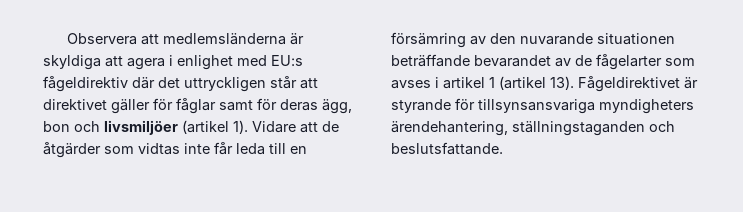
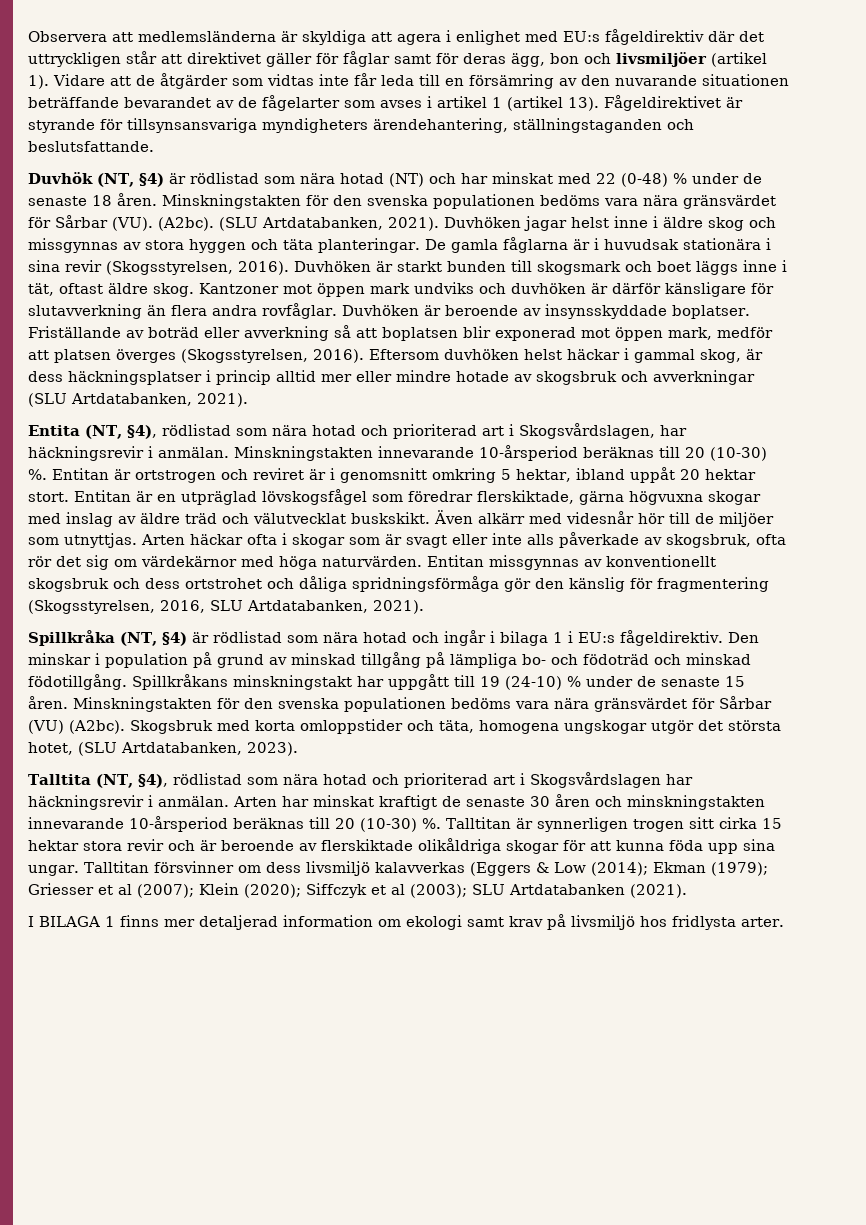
(503, 148) none -> [28,172,762,187] [28,193,776,209] [28,215,776,231] [28,237,771,253] [28,260,787,275] [28,282,774,297] [28,303,750,319] [28,325,773,341] [28,348,763,363] [28,370,755,385] [28,393,248,407] [28,423,687,439] [28,445,767,461] [28,467,756,483] [28,489,761,505] [28,510,774,527] [28,532,786,548] [28,555,716,570] [28,576,769,592] [28,600,424,614] [28,630,759,646] [28,652,751,668] [28,674,745,690] [28,696,772,712] [28,719,781,734] [28,742,298,756] [28,772,693,788] [28,794,765,810] [28,816,782,832] [28,838,775,854] [28,861,768,876] [28,883,687,898] [28,914,784,930] // Duvhök (NT, §4) är rödlistad som nära hotad (NT) och har minskat med 22 (0-48) % under de senaste 18 åren. Minskningstakten för den svenska populationen bedöms vara nära gränsvärdet för Sårbar (VU). (A2bc). (SLU Artdatabanken, 2021). Duvhöken jagar helst inne i äldre skog och missgynnas av stora hyggen och täta planteringar. De gamla fåglarna är i huvudsak stationära i sina revir (Skogsstyrelsen, 2016). Duvhöken är starkt bunden till skogsmark och boet läggs inne i tät, oftast äldre skog. Kantzoner mot öppen mark undviks och duvhöken är därför känsligare för slutavverkning än flera andra rovfåglar. Duvhöken är beroende av insynsskyddade boplatser. Friställande av boträd eller avverkning så att boplatsen blir exponerad mot öppen mark, medför att platsen överges (Skogsstyrelsen, 2016). Eftersom duvhöken helst häckar i gammal skog, är dess häckningsplatser i princip alltid mer eller mindre hotade av skogsbruk och avverkningar (SLU Artdatabanken, 2021). // Entita (NT, §4), rödlistad som nära hotad och prioriterad art i Skogsvårdslagen, har häckningsrevir i anmälan. Minskningstakten innevarande 10-årsperiod beräknas till 20 (10-30) %. Entitan är ortstrogen och reviret är i genomsnitt omkring 5 hektar, ibland uppåt 20 hektar stort. Entitan är en utpräglad lövskogsfågel som föredrar flerskiktade, gärna högvuxna skogar med inslag av äldre träd och välutvecklat buskskikt. Även alkärr med videsnår hör till de miljöer som utnyttjas. Arten häckar ofta i skogar som är svagt eller inte alls påverkade av skogsbruk, ofta rör det sig om värdekärnor med höga naturvärden. Entitan missgynnas av konventionellt skogsbruk och dess ortstrohet och dåliga spridningsförmåga gör den känslig för fragmentering (Skogsstyrelsen, 2016, SLU Artdatabanken, 2021). // Spillkråka (NT, §4) är rödlistad som nära hotad och ingår i bilaga 1 i EU:s fågeldirektiv. Den minskar i population på grund av minskad tillgång på lämpliga bo- och födoträd och minskad födotillgång. Spillkråkans minskningstakt har uppgått till 19 (24-10) % under de senaste 15 åren. Minskningstakten för den svenska populationen bedöms vara nära gränsvärdet för Sårbar (VU) (A2bc). Skogsbruk med korta omloppstider och täta, homogena ungskogar utgör det största hotet, (SLU Artdatabanken, 2023). // Talltita (NT, §4), rödlistad som nära hotad och prioriterad art i Skogsvårdslagen har häckningsrevir i anmälan. Arten har minskat kraftigt de senaste 30 åren och minskningstakten innevarande 10-årsperiod beräknas till 20 (10-30) %. Talltitan är synnerligen trogen sitt cirka 15 hektar stora revir och är beroende av flerskiktade olikåldriga skogar för att kunna föda upp sina ungar. Talltitan försvinner om dess livsmiljö kalavverkas (Eggers & Low (2014); Ekman (1979); Griesser et al (2007); Klein (2020); Siffczyk et al (2003); SLU Artdatabanken (2021). // I BILAGA 1 finns mer detaljerad information om ekologi samt krav på livsmiljö hos fridlysta arter.

